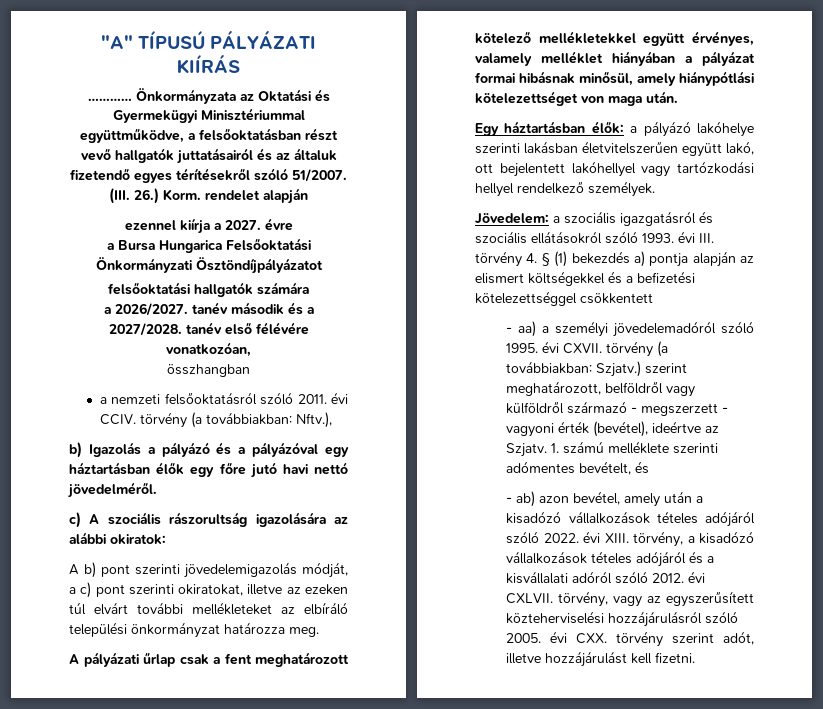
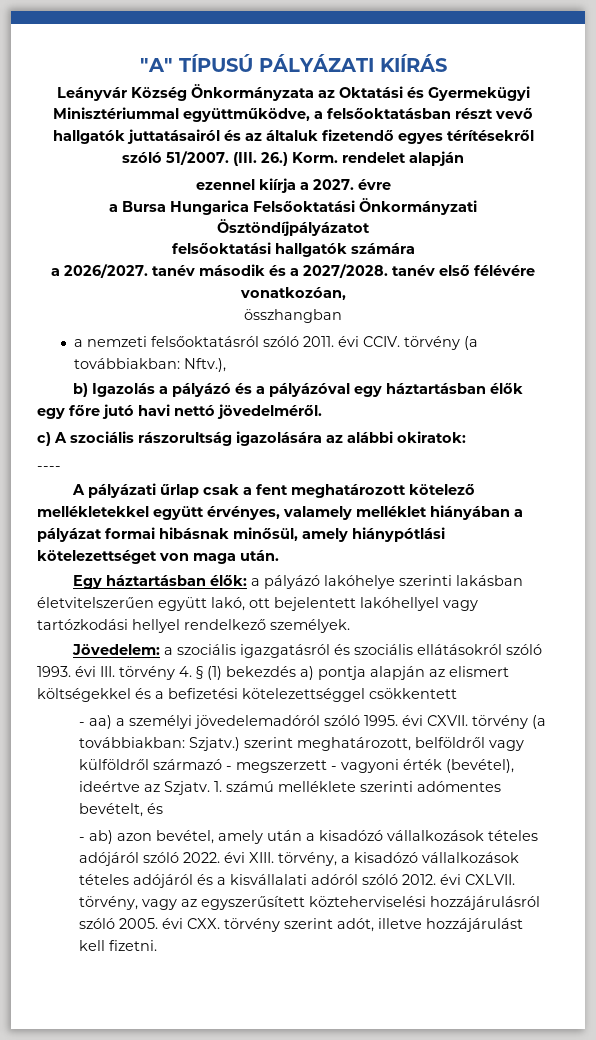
[87,98,132,101] ………… -> [56,87,187,101] Leányvár Község
[69,562,348,578] [69,582,348,598] [69,602,348,615] [69,622,319,638] A b) pont szerinti jövedelemigazolás módját, a c) pont szerinti okiratokat, illetve az ezeken túl elvárt további mellékleteket az elbíráló települési önkormányzat határozza meg. -> [37,466,61,470] ----

